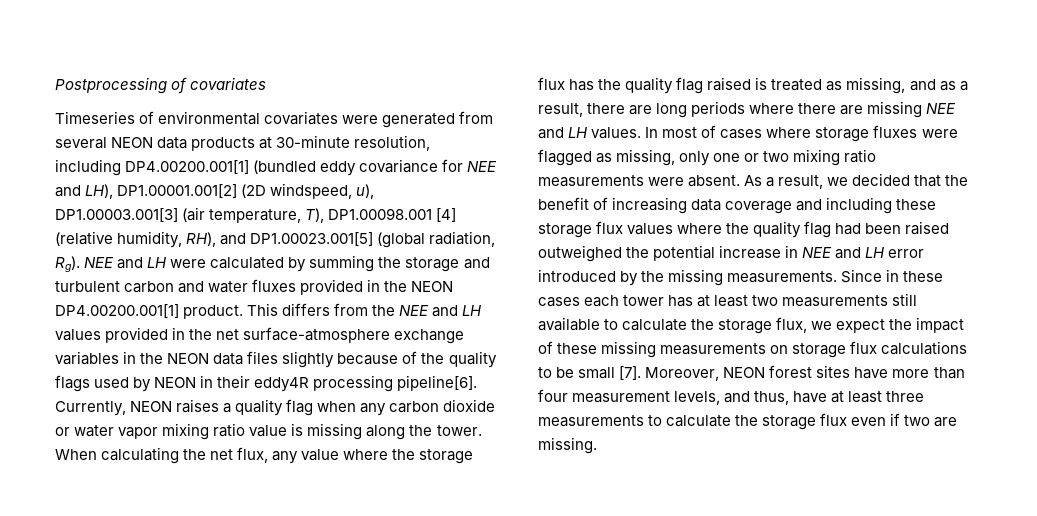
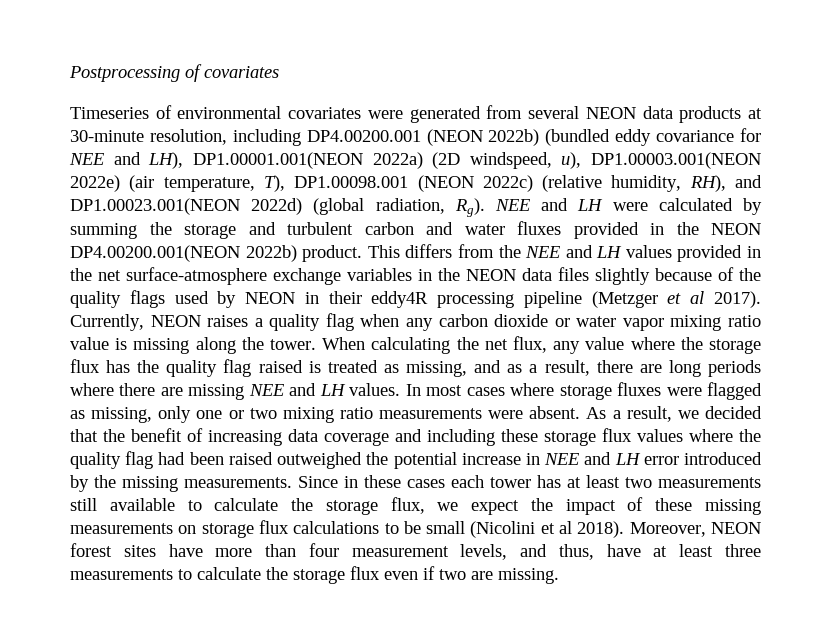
[125,160,250,174] DP4.00200.001[1] -> [306,129,540,146] DP4.00200.001 (NEON 2022b)
[117,184,238,198] DP1.00001.001[2] -> [192,152,423,169] DP1.00001.001(NEON 2022a)
[55,208,178,222] DP1.00003.001[3] -> [591,152,761,169] [70,175,120,192] DP1.00003.001(NEON 2022e)
[436,208,457,222] [4] -> [417,175,533,192] (NEON 2022c)
[250,232,374,246] DP1.00023.001[5] -> [70,198,303,215] DP1.00023.001(NEON 2022d)
[55,304,179,318] DP4.00200.001[1] -> [70,245,297,262] DP4.00200.001(NEON 2022b)
[397,375,478,391] pipeline[6]. -> [523,291,761,308] pipeline (Metzger et al 2017).
[701,125,717,138] of -> (463, 390) none
[619,366,642,380] [7]. -> [470,521,625,538] (Nicolini et al 2018).

